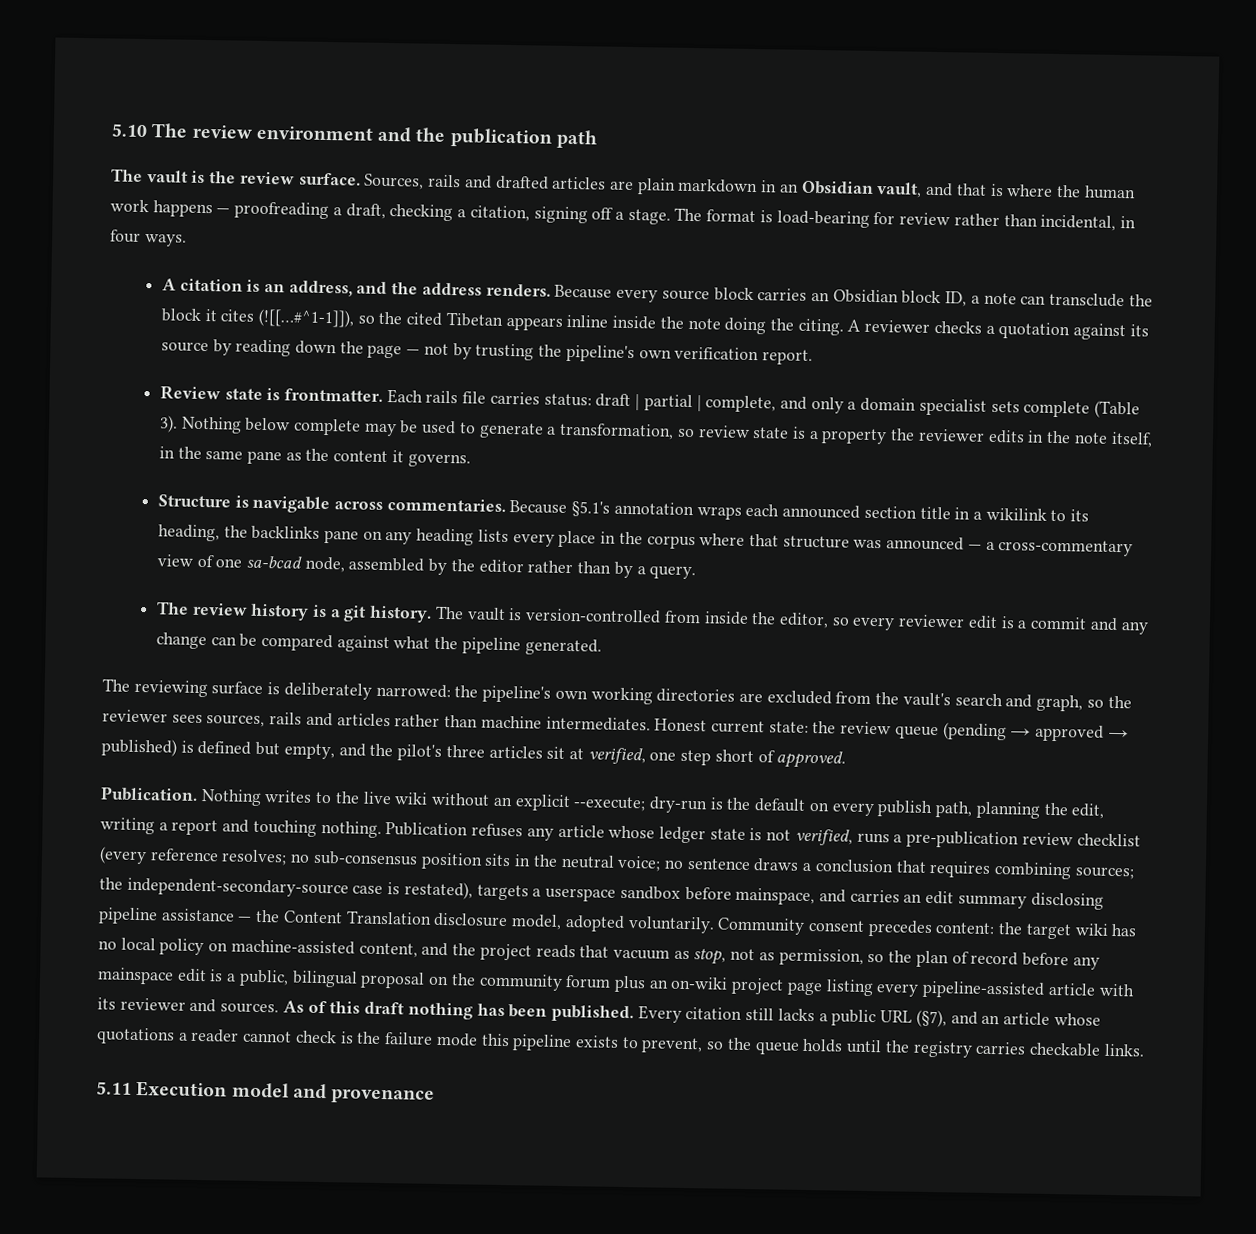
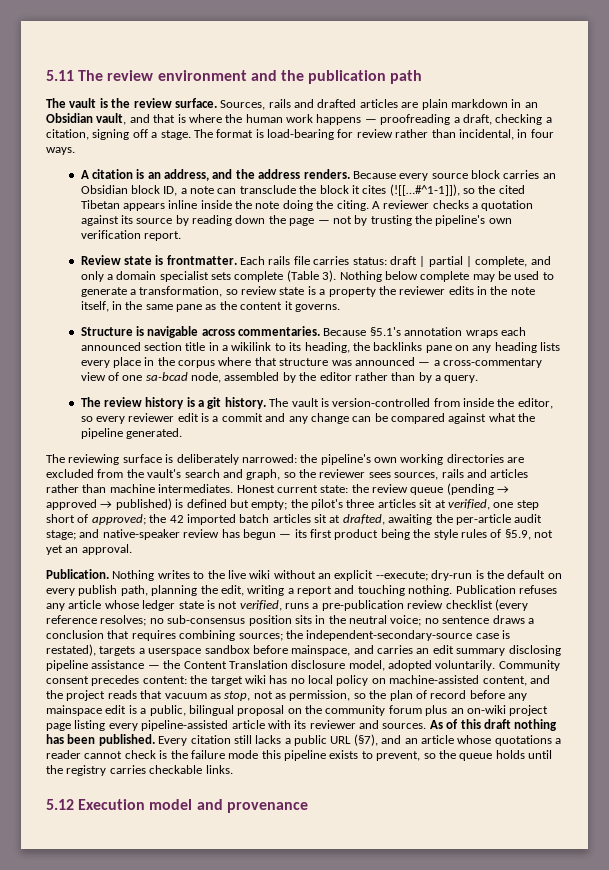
[111,123,148,138] 5.10 -> [46,70,74,81] 5.11
[283,743,366,760] empty, and -> [251,500,288,510] empty;
[776,750,847,769] approved. -> [91,514,543,525] [46,529,553,540] [46,544,132,555] approved; the 42 imported batch articles sit at drafted, awaiting the per-article audit stage; and native-speaker review has begun — its first product being the style rules of §5.9, not yet an approval.
[96,1081,132,1095] 5.11 -> [46,799,74,810] 5.12

